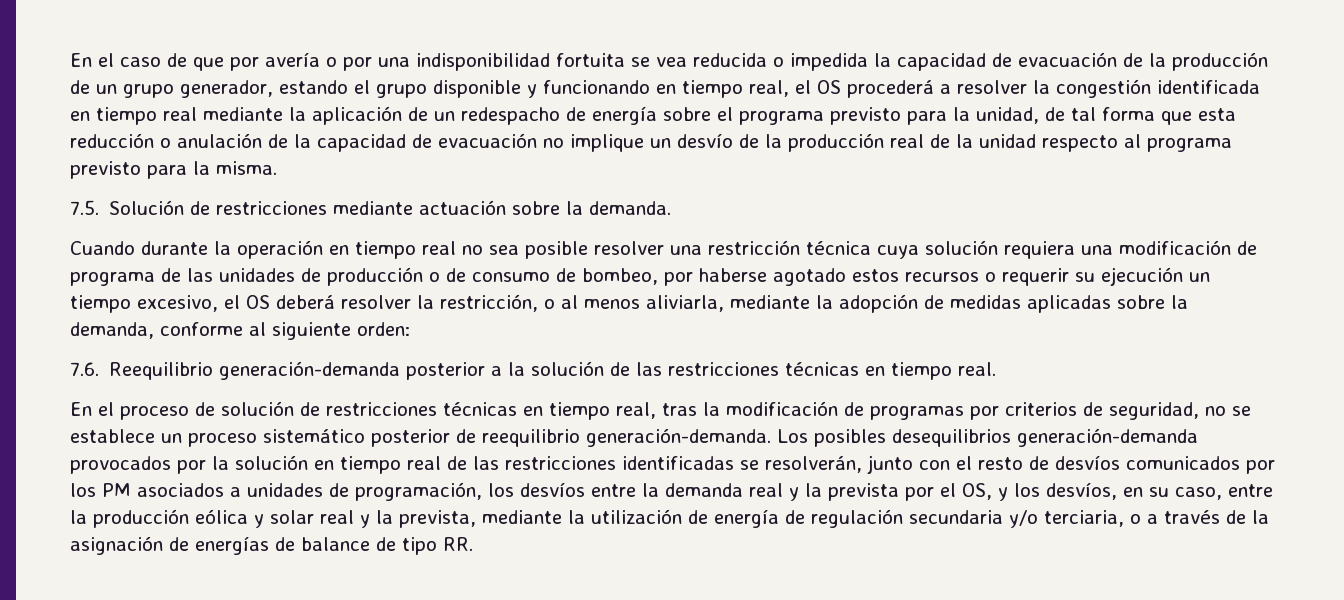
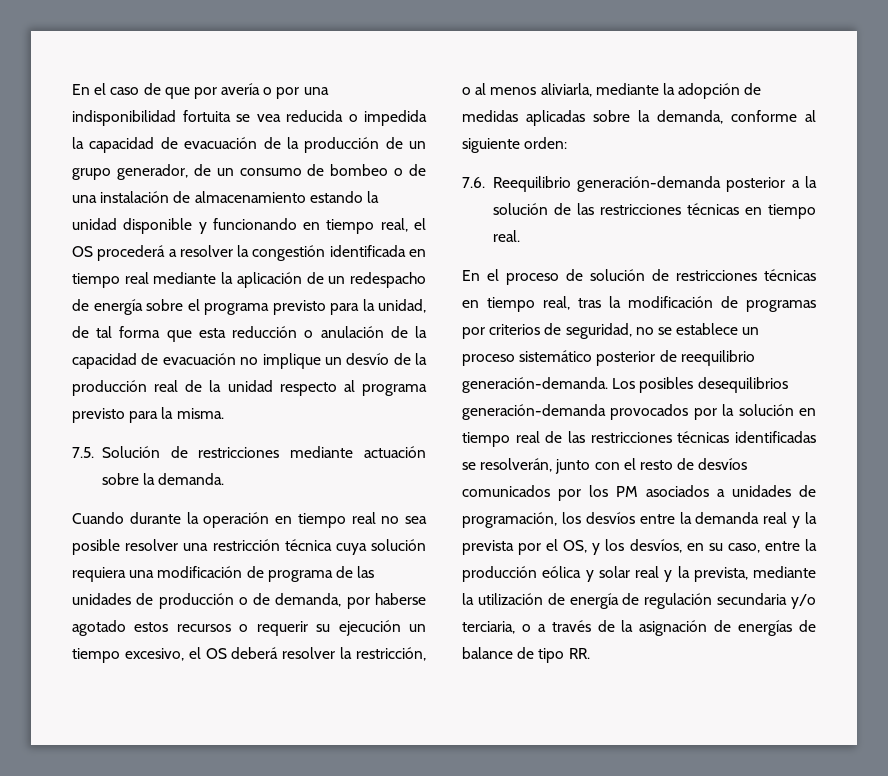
[279,80,427,98] estando el grupo -> [193,164,426,176] [72,191,379,203] [72,218,117,230] de un consumo de bombeo o de una instalación de almacenamiento estando la unidad
[472,268,658,285] consumo de bombeo, -> [275,593,342,607] demanda,
(616, 463) none -> [677,431,730,443] técnicas

